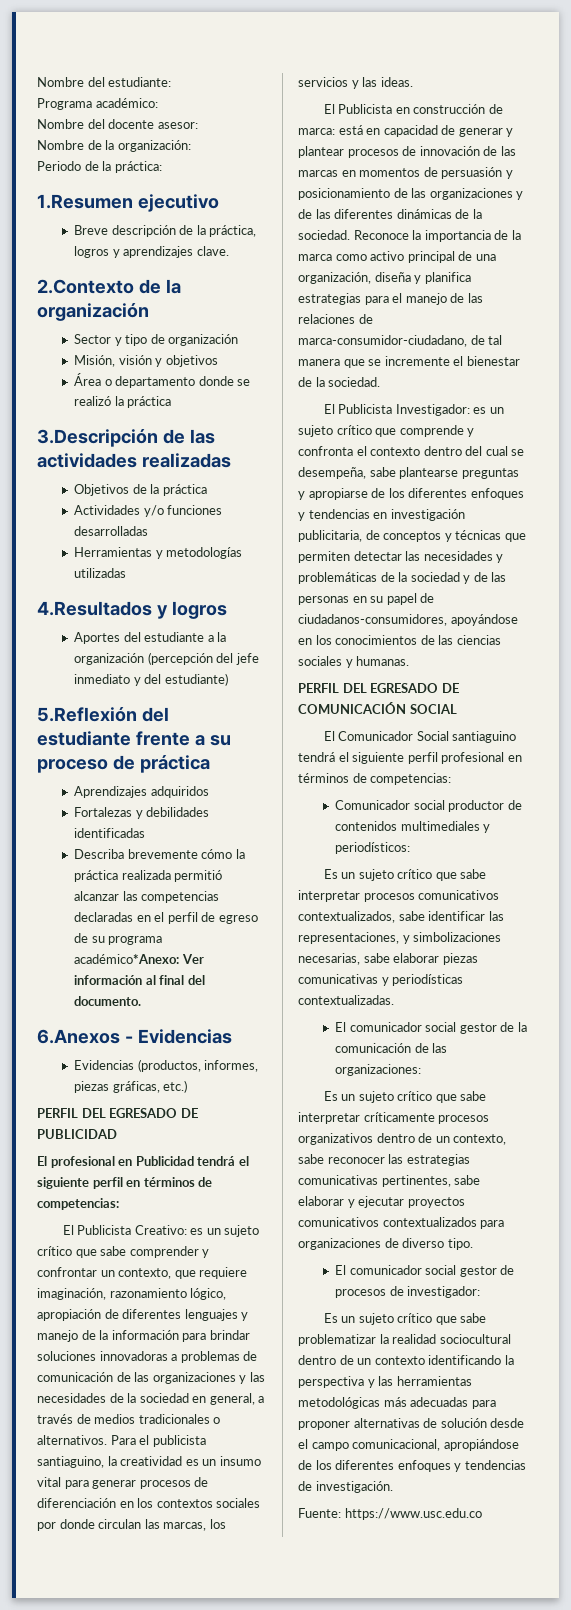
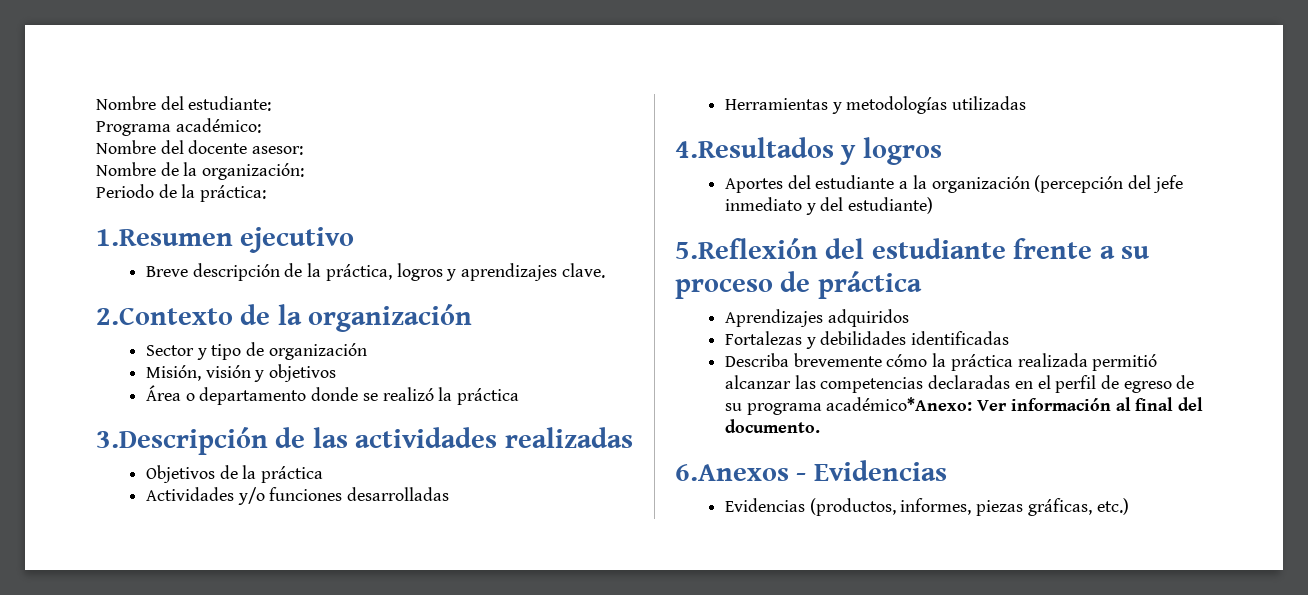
[37,1108,198,1118] [37,1129,117,1139] [37,1156,249,1168] [37,1177,213,1189] [37,1198,119,1210] [62,1225,260,1237] [37,1246,210,1258] [37,1267,248,1279] [37,1288,227,1300] [37,1309,249,1321] [37,1330,250,1342] [37,1351,258,1363] [37,1372,265,1384] [37,1393,265,1405] [37,1414,221,1424] [37,1435,206,1447] [37,1456,261,1468] [37,1477,209,1489] [37,1498,261,1508] [37,1519,226,1531] [298,77,413,89] [323,104,503,114] [298,125,514,137] [298,146,516,158] [298,167,513,179] [298,188,524,200] [298,209,482,219] [298,230,521,242] [298,251,496,263] [298,272,471,284] [298,293,483,305] [298,314,373,324] [298,335,503,347] [298,356,520,368] [298,377,381,387] [323,404,504,416] [298,425,475,437] [298,446,525,456] [298,467,519,479] [298,488,524,500] [298,509,465,521] [298,530,526,542] [298,551,504,563] [298,572,507,584] [298,593,435,605] [298,614,518,626] [298,635,501,645] [298,656,410,668] [298,683,459,693] [298,702,457,714] [323,731,517,743] [298,752,522,764] [298,773,452,785] [335,800,522,812] [335,821,491,833] [335,842,411,854] [323,869,487,881] [298,890,500,902] [298,911,504,923] [298,932,502,944] [298,953,478,965] [298,974,464,986] [298,995,394,1005] [335,1022,527,1034] [335,1043,448,1053] [335,1064,422,1076] [323,1091,487,1103] [298,1112,490,1124] [298,1133,507,1145] [298,1154,470,1166] [298,1175,481,1187] [298,1196,465,1208] [298,1217,505,1229] [298,1238,473,1250] [335,1265,515,1277] [335,1286,481,1298] [323,1313,487,1325] [298,1334,511,1346] [298,1355,514,1365] [298,1376,472,1388] [298,1397,496,1409] [298,1418,525,1430] [298,1439,519,1451] [298,1460,526,1472] [298,1481,393,1493] [298,1508,482,1520] // PERFIL DEL EGRESADO DE PUBLICIDAD // El profesional en Publicidad tendrá el siguiente perfil en términos de competencias: // El Publicista Creativo: es un sujeto crítico que sabe comprender y confrontar un contexto, que requiere imaginación, razonamiento lógico, apropiación de diferentes lenguajes y manejo de la información para brindar soluciones innovadoras a problemas de comunicación de las organizaciones y las necesidades de la sociedad en general, a través de medios tradicionales o alternativos. Para el publicista santiaguino, la creatividad es un insumo vital para generar procesos de diferenciación en los contextos sociales por donde circulan las marcas, los servicios y las ideas. // El Publicista en construcción de marca: está en capacidad de generar y plantear procesos de innovación de las marcas en momentos de persuasión y posicionamiento de las organizaciones y de las diferentes dinámicas de la sociedad. Reconoce la importancia de la marca como activo principal de una organización, diseña y planifica estrategias para el manejo de las relaciones de marca-consumidor-ciudadano, de tal manera que se incremente el bienestar de la sociedad. // El Publicista Investigador: es un sujeto crítico que comprende y confronta el contexto dentro del cual se desempeña, sabe plantearse preguntas y apropiarse de los diferentes enfoques y tendencias en investigación publicitaria, de conceptos y técnicas que permiten detectar las necesidades y problemáticas de la sociedad y de las personas en su papel de ciudadanos-consumidores, apoyándose en los conocimientos de las ciencias sociales y humanas. // PERFIL DEL EGRESADO DE COMUNICACIÓN SOCIAL // El Comunicador Social santiaguino tendrá el siguiente perfil profesional en términos de competencias: // Comunicador social productor de contenidos multimediales y periodísticos: // Es un sujeto crítico que sabe interpretar procesos comunicativos contextualizados, sabe identificar las representaciones, y simbolizaciones necesarias, sabe elaborar piezas comunicativas y periodísticas contextualizadas. // El comunicador social gestor de la comunicación de las organizaciones: // Es un sujeto crítico que sabe interpretar críticamente procesos organizativos dentro de un contexto, sabe reconocer las estrategias comunicativas pertinentes, sabe elaborar y ejecutar proyectos comunicativos contextualizados para organizaciones de diverso tipo. // El comunicador social gestor de procesos de investigador: // Es un sujeto crítico que sabe problematizar la realidad sociocultural dentro de un contexto identificando la perspectiva y las herramientas metodológicas más adecuadas para proponer alternativas de solución desde el campo comunicacional, apropiándose de los diferentes enfoques y tendencias de investigación. // Fuente: https://www.usc.edu.co -> (1129, 506) none

